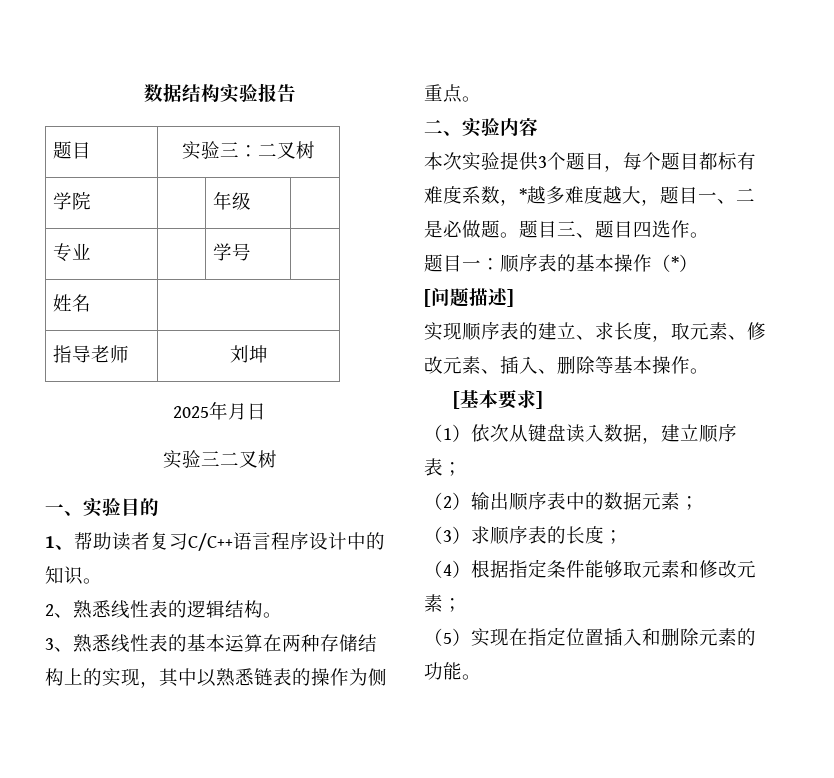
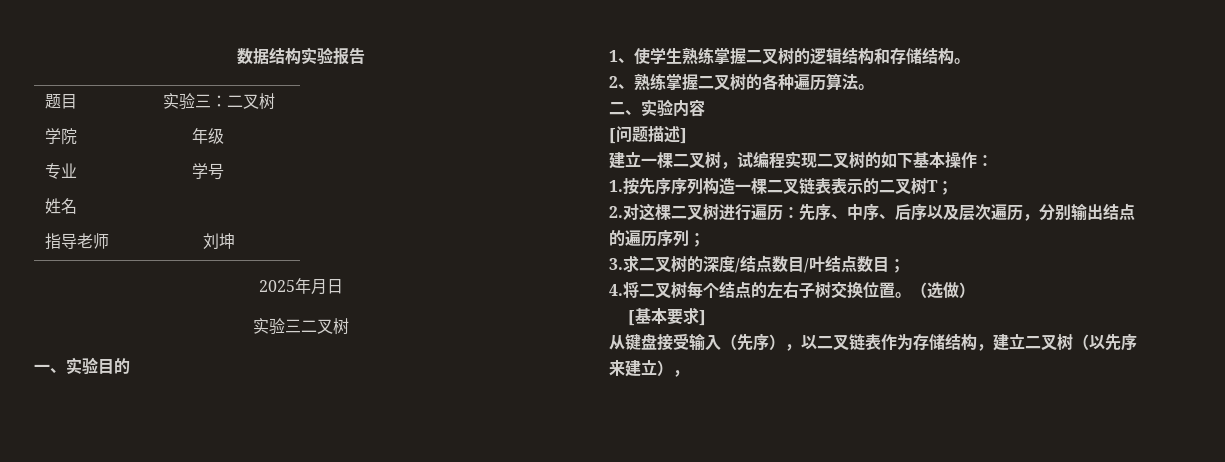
[74,532,385,551] [45,566,102,585] [45,600,282,619] [45,634,377,653] [45,668,387,688] [424,84,481,103] [424,118,538,137] [424,152,756,172] [424,186,755,206] [424,220,709,238] [424,254,698,273] [424,287,514,307] [424,322,766,342] [424,356,709,374] 帮助读者复习C/C++语言程序设计中的知识。 // 2、熟悉线性表的逻辑结构。 // 3、熟悉线性表的基本运算在两种存储结构上的实现，其中以熟悉链表的操作为侧重点。 // 二、实验内容 // 本次实验提供3个题目，每个题目都标有难度系数，*越多难度越大，题目一、二是必做题。题目三、题目四选作。 // 题目一：顺序表的基本操作（*） // [问题描述] // 实现顺序表的建立、求长度，取元素、修改元素、插入、删除等基本操作。 -> [634,47,970,65] [609,73,874,91] [609,99,705,117] [609,126,687,144] [609,151,993,169] [609,177,953,195] [609,203,1135,221] [609,230,705,247] [609,255,905,273] [609,281,975,299] 使学生熟练掌握二叉树的逻辑结构和存储结构。 // 2、熟练掌握二叉树的各种遍历算法。 // 二、实验内容 // [问题描述] // 建立一棵二叉树，试编程实现二叉树的如下基本操作： // 1.按先序序列构造一棵二叉链表表示的二叉树T； // 2.对这棵二叉树进行遍历：先序、中序、后序以及层次遍历，分别输出结点的遍历序列； // 3.求二叉树的深度/结点数目/叶结点数目； // 4.将二叉树每个结点的左右子树交换位置。（选做）
[424,424,737,444] [424,458,462,476] [424,492,699,511] [424,526,623,545] [424,559,756,578] [424,594,462,612] [424,627,756,647] [424,662,481,680] （1）依次从键盘读入数据，建立顺序表； // （2）输出顺序表中的数据元素； // （3）求顺序表的长度； // （4）根据指定条件能够取元素和修改元素； // （5）实现在指定位置插入和删除元素的功能。 -> [609,333,1137,351] [609,360,689,377] 从键盘接受输入（先序），以二叉链表作为存储结构，建立二叉树（以先序来建立），

